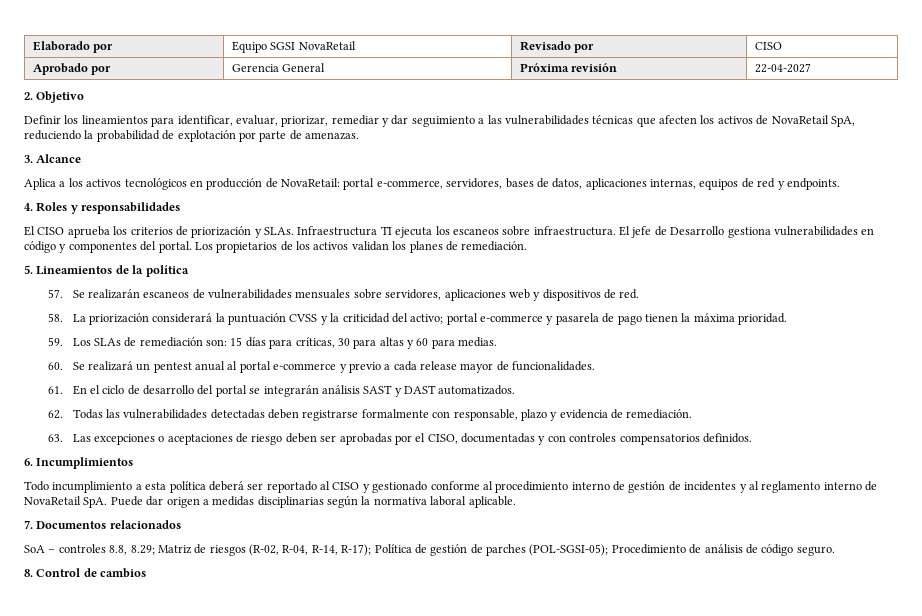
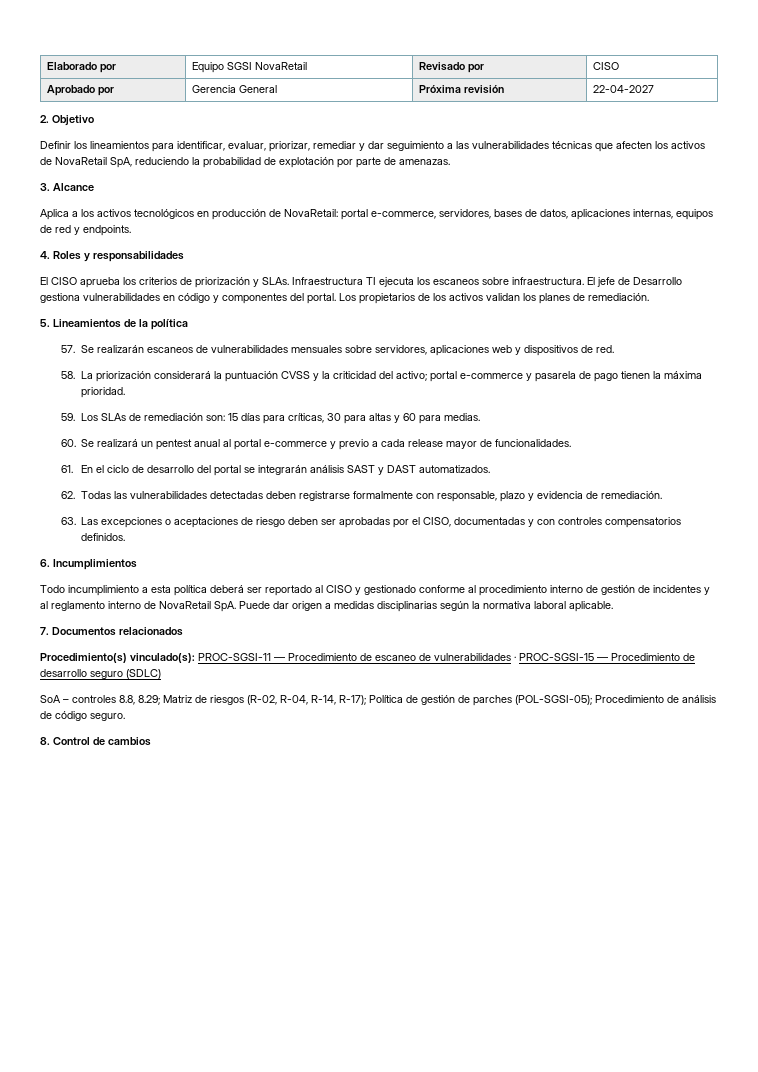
(181, 524) none -> [40,653,695,663] [40,669,161,679] // Procedimiento(s) vinculado(s): PROC-SGSI-11 — Procedimiento de escaneo de vulnerabilidades · PROC-SGSI-15 — Procedimiento de desarrollo seguro (SDLC)

